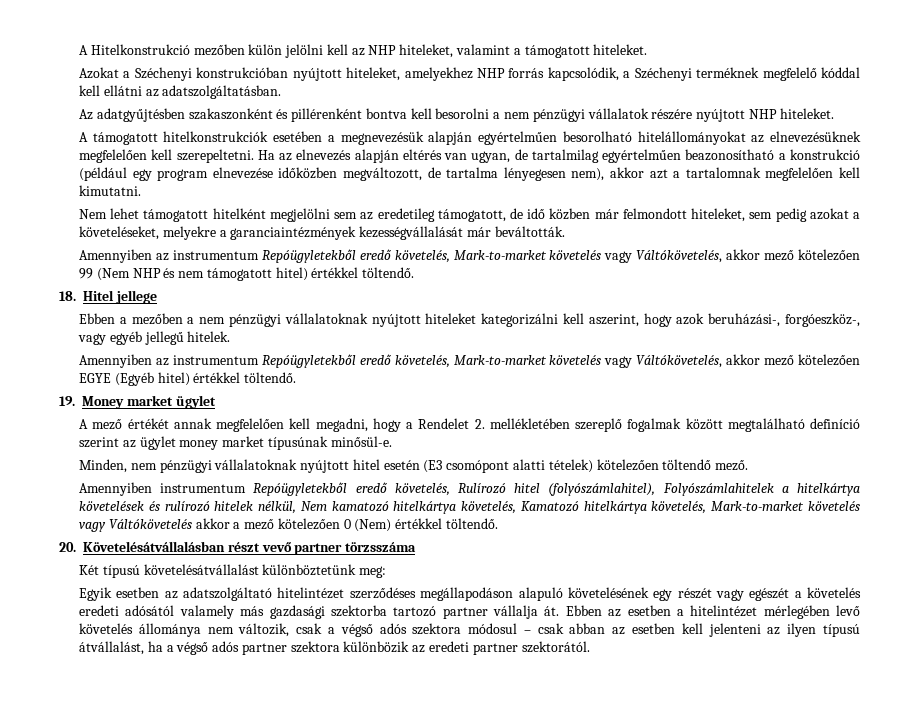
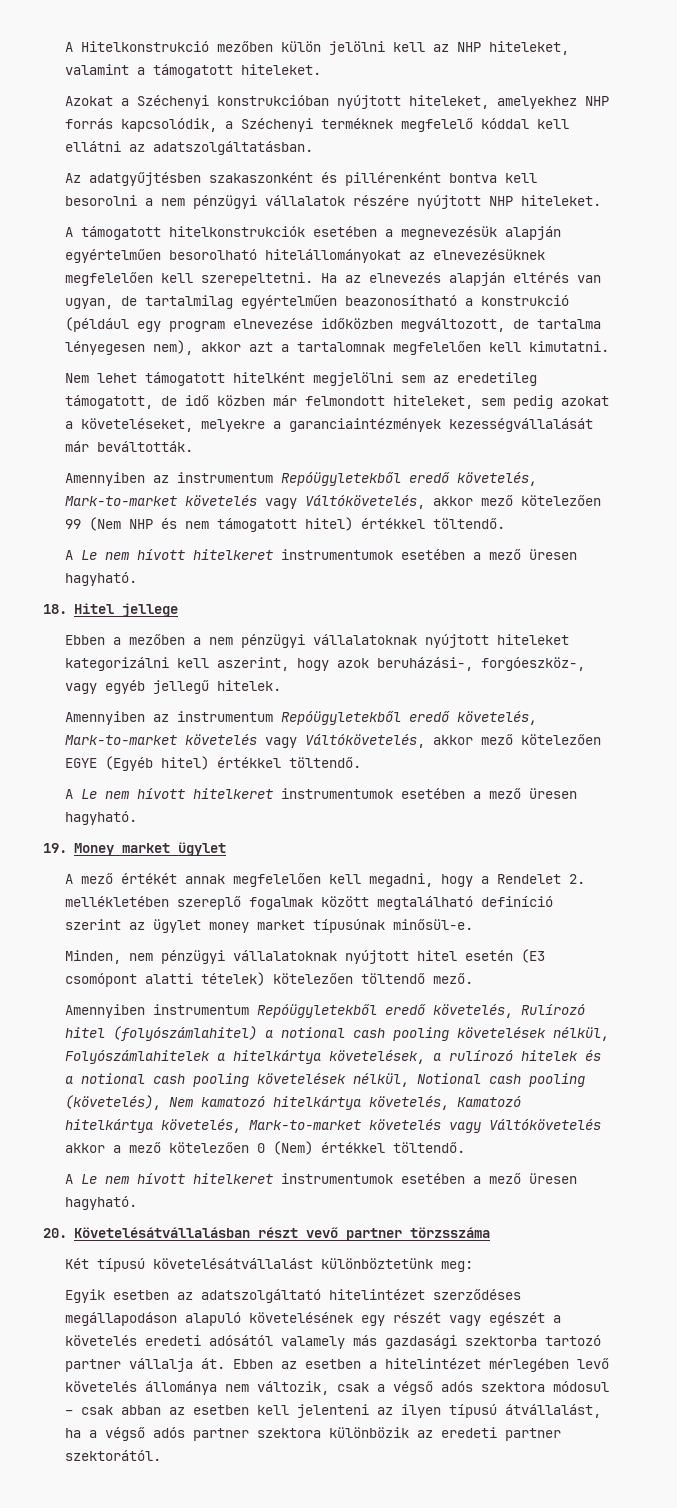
(415, 272) none -> [64,549,577,560] [64,572,137,586] // A Le nem hívott hitelkeret instrumentumok esetében a mező üresen hagyható.
(297, 377) none -> [64,788,577,799] [64,811,137,825] // A Le nem hívott hitelkeret instrumentumok esetében a mező üresen hagyható.
[548,483,861,496] [79,501,297,514] (folyószámlahitel), Folyószámlahitelek a hitelkártya követelések és rulírozó hitelek nélkül, -> [112,1026,609,1041] [64,1050,601,1064] [64,1073,585,1087] [64,1095,161,1110] (folyószámlahitel) a notional cash pooling követelések nélkül, Folyószámlahitelek a hitelkártya követelések, a rulírozó hitelek és a notional cash pooling követelések nélkül, Notional cash pooling (követelés),
(499, 523) none -> [64,1173,577,1184] [64,1196,137,1210] // A Le nem hívott hitelkeret instrumentumok esetében a mező üresen hagyható.

